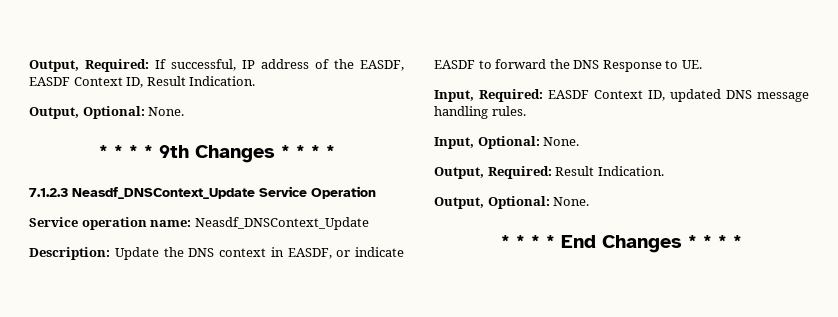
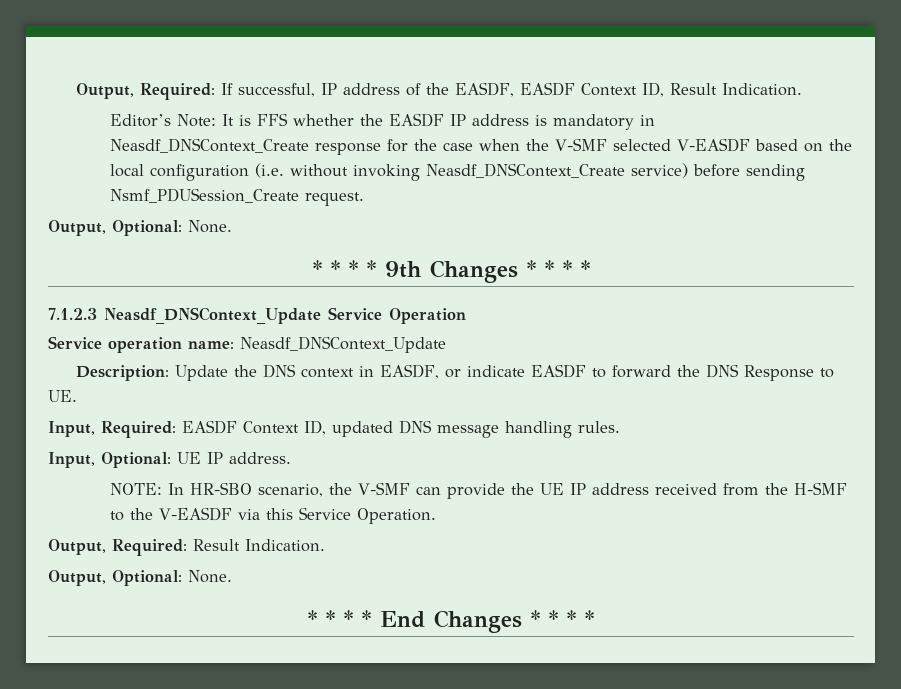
(256, 81) none -> [110,113,656,130] [110,138,853,155] [110,163,806,181] [110,188,365,206] // Editor’s Note: It is FFS whether the EASDF IP address is mandatory in Neasdf_DNSContext_Create response for the case when the V-SMF selected V-EASDF based on the local configuration (i.e. without invoking Neasdf_DNSContext_Create service) before sending Nsmf_PDUSession_Create request.
[543,137,580,146] None. -> [177,452,291,464] [110,482,848,499] [110,507,437,524] UE IP address. // NOTE: In HR-SBO scenario, the V-SMF can provide the UE IP address received from the H-SMF to the V-EASDF via this Service Operation.

